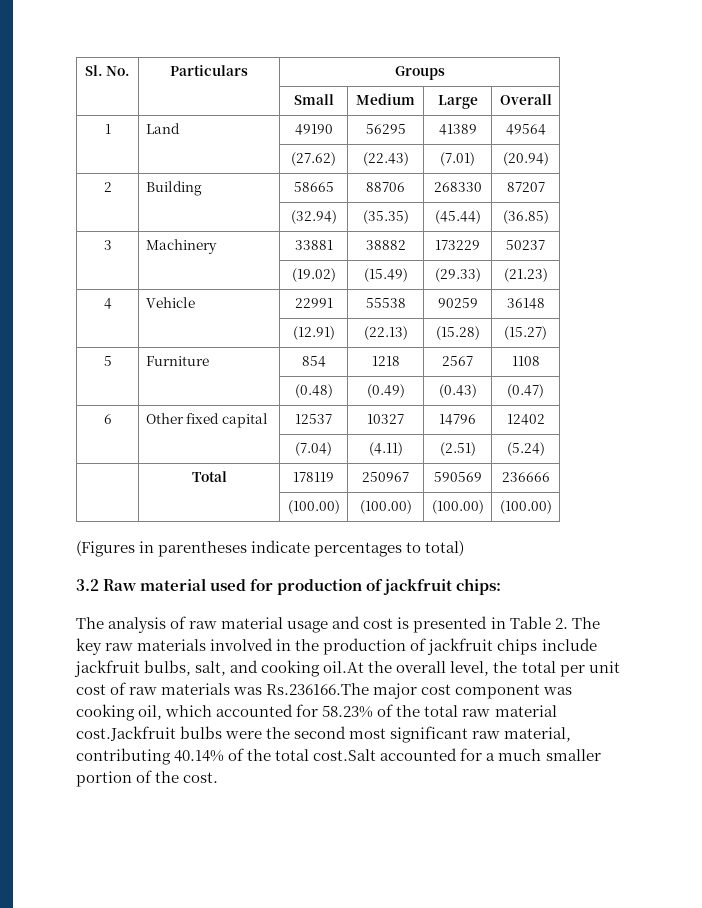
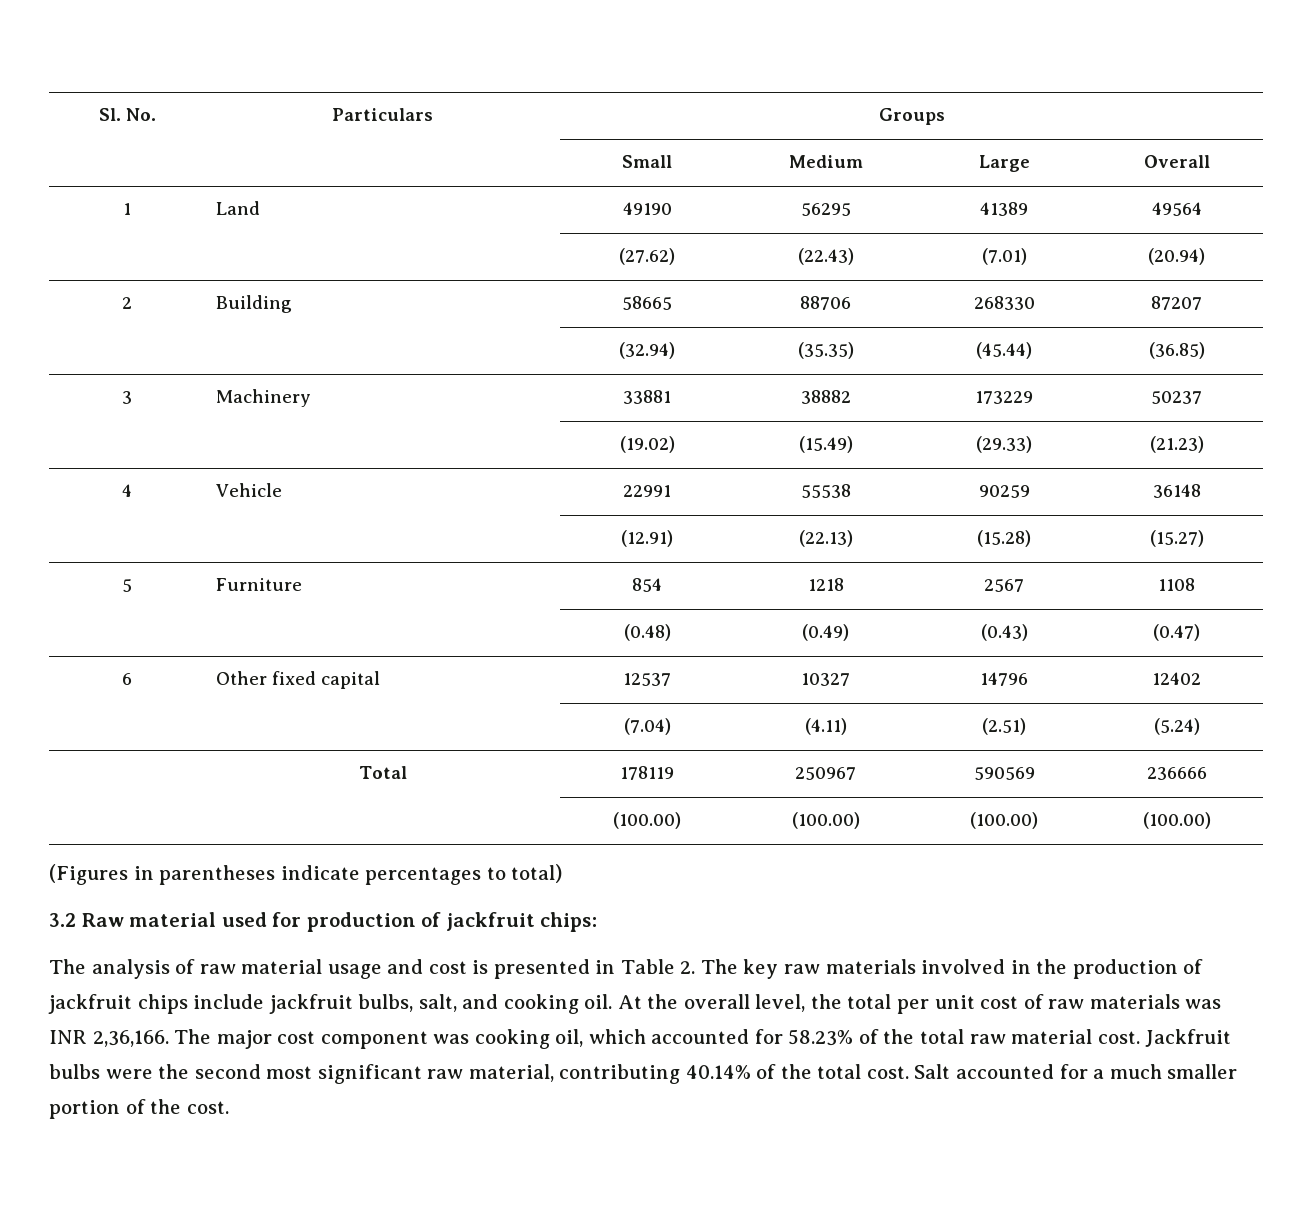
[323,661,365,673] oil.At -> [584,994,642,1009] oil. At
[266,683,370,695] Rs.236166.The -> [49,1029,212,1047] INR 2,36,166. The
[76,726,176,741] cost.Jackfruit -> [1097,1029,1232,1047] cost. Jackfruit
[313,749,377,761] cost.Salt -> [866,1064,951,1079] cost. Salt

